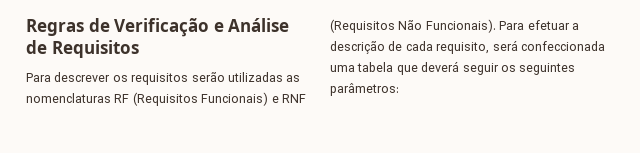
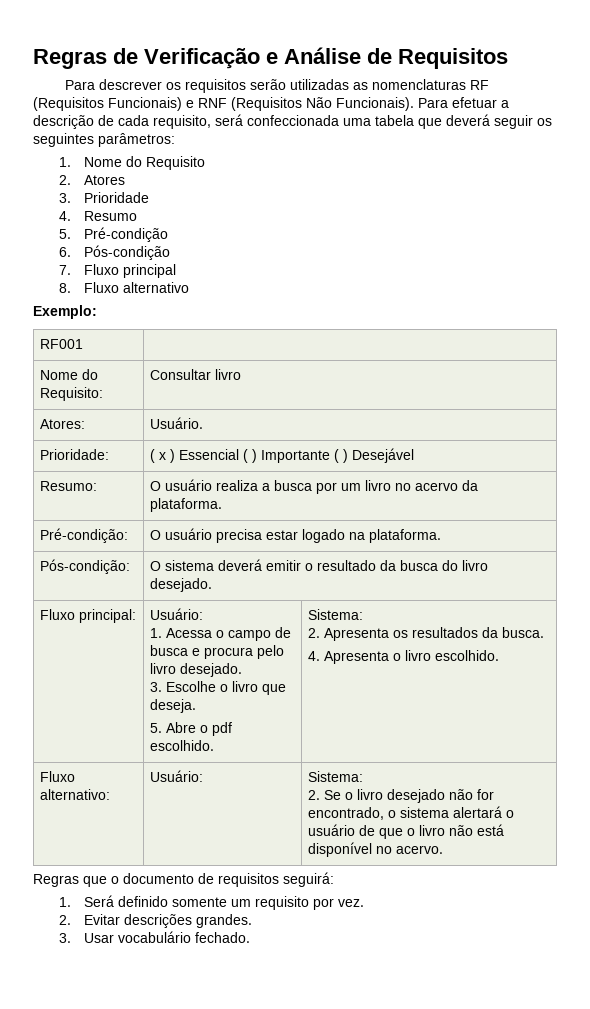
(399, 89) none -> [58,156,206,170] [58,175,126,185] [58,192,150,203] [58,211,138,221] [58,227,169,242] [58,245,171,260] [58,264,177,278] [58,282,190,293] [33,305,97,319] [39,339,83,349] [39,369,98,380] [39,387,103,401] [149,369,241,380] [39,419,85,429] [149,417,203,429] [39,449,109,460] [149,448,414,463] [39,481,97,491] [149,479,478,494] [149,498,222,512] [39,528,128,543] [149,528,441,543] [39,559,130,574] [149,559,488,571] [149,578,212,592] [39,609,136,623] [149,608,203,620] [149,627,291,641] [149,645,284,659] [149,663,242,677] [149,681,286,695] [149,699,196,713] [149,722,232,736] [149,740,214,751] [307,609,363,620] [307,627,544,641] [307,650,499,664] [39,771,75,782] [39,789,110,800] [149,770,203,782] [307,771,363,782] [307,789,494,803] [307,806,514,820] [307,824,504,839] [307,842,443,857] [33,872,334,887] [58,895,365,910] [58,914,253,928] [58,931,251,943] // 1. Nome do Requisito // 2. Atores // 3. Prioridade // 4. Resumo // 5. Pré-condição // 6. Pós-condição // 7. Fluxo principal // 8. Fluxo alternativo // Exemplo: // RF001 | // Nome do Requisito: | Consultar livro // Atores: | Usuário. // Prioridade: | ( x ) Essencial ( ) Importante ( ) Desejável // Resumo: | O usuário realiza a busca por um livro no acervo da plataforma. // Pré-condição: | O usuário precisa estar logado na plataforma. // Pós-condição: | O sistema deverá emitir o resultado da busca do livro desejado. // Fluxo principal: | Usuário: // 1. Acessa o campo de busca e procura pelo livro desejado. // 3. Escolhe o livro que deseja. // 5. Abre o pdf escolhido. | Sistema: // 2. Apresenta os resultados da busca. // 4. Apresenta o livro escolhido. // Fluxo alternativo: | Usuário: | Sistema: // 2. Se o livro desejado não for encontrado, o sistema alertará o usuário de que o livro não está disponível no acervo. // Regras que o documento de requisitos seguirá: // 1. Será definido somente um requisito por vez. // 2. Evitar descrições grandes. // 3. Usar vocabulário fechado.

